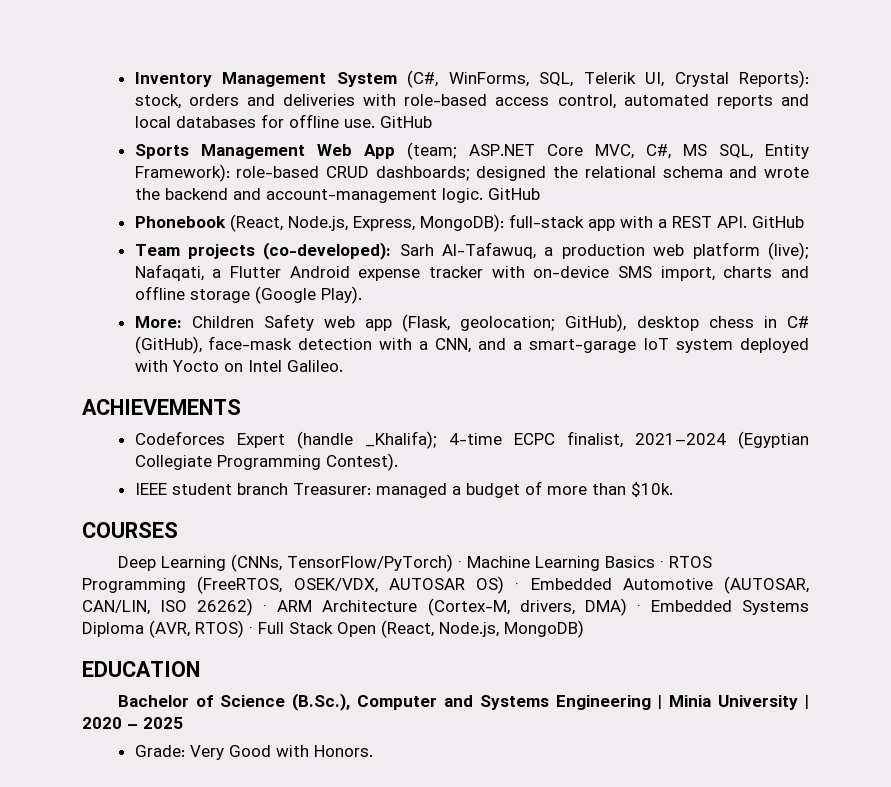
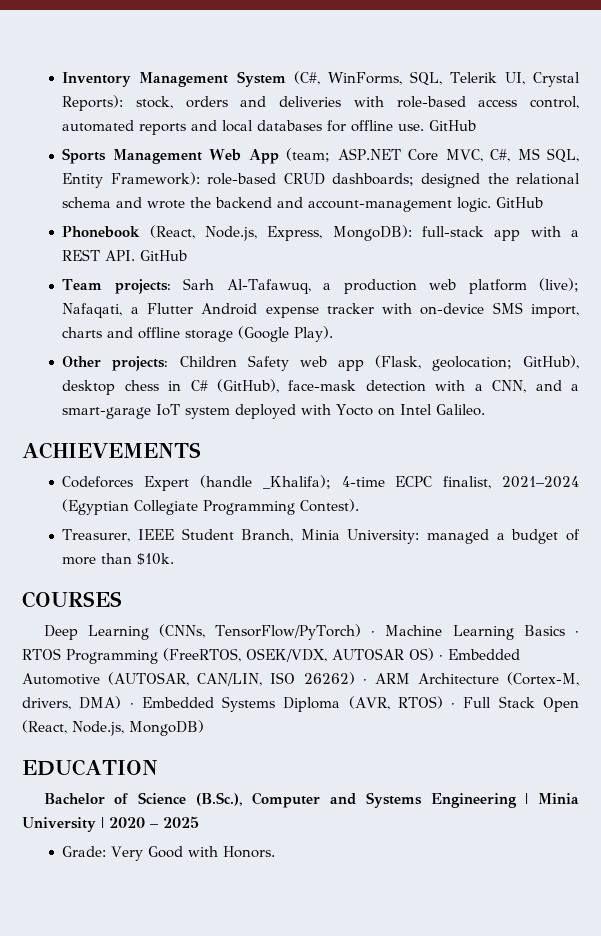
[187,242,392,260] projects (co-developed): -> [114,279,171,294] projects:
[134,316,182,328] More: -> [62,356,169,371] Other projects:
[134,483,371,495] IEEE student branch Treasurer: -> [62,528,420,544] Treasurer, IEEE Student Branch, Minia University:

